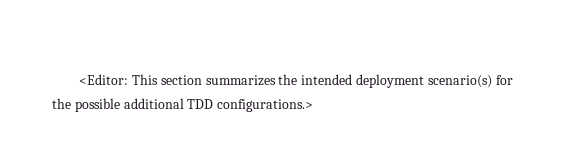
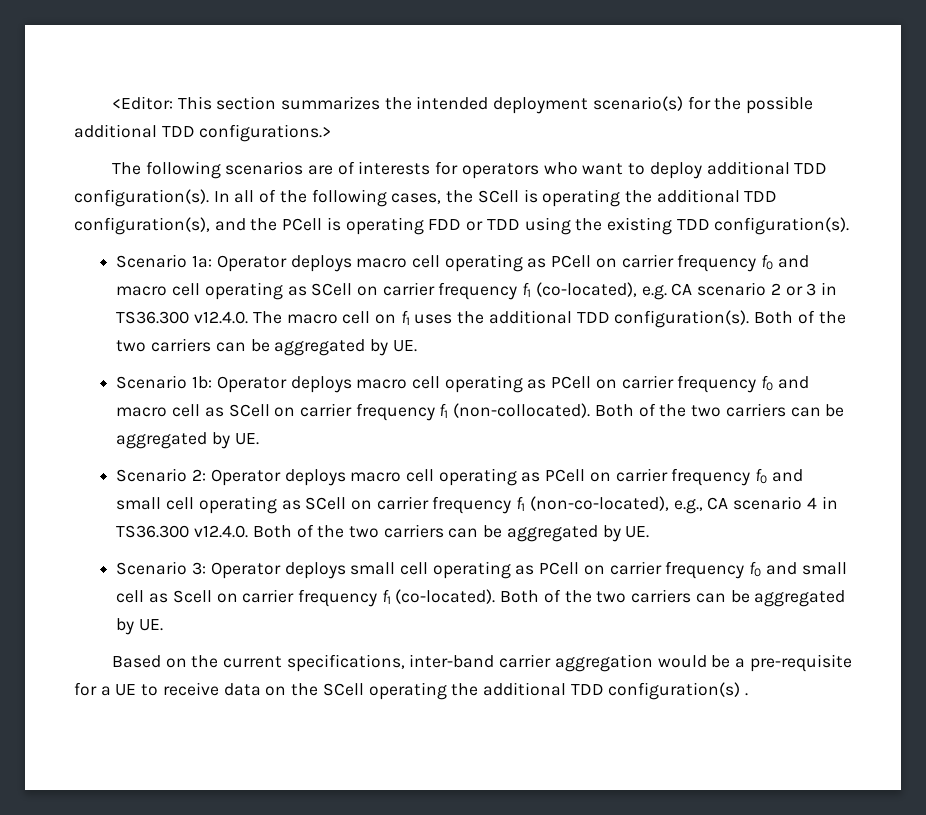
(314, 105) none -> [111,161,828,179] [74,189,778,207] [74,217,850,235] [116,254,809,272] [116,282,837,300] [116,310,846,328] [116,338,417,356] [116,375,809,393] [116,403,845,421] [116,432,259,449] [116,468,803,486] [116,496,838,514] [116,524,650,542] [116,561,847,579] [116,589,846,607] [116,618,164,635] [111,654,852,672] [74,682,749,700] // The following scenarios are of interests for operators who want to deploy additional TDD configuration(s). In all of the following cases, the SCell is operating the additional TDD configuration(s), and the PCell is operating FDD or TDD using the existing TDD configuration(s). // Scenario 1a: Operator deploys macro cell operating as PCell on carrier frequency f0 and macro cell operating as SCell on carrier frequency f1 (co-located), e.g. CA scenario 2 or 3 in TS36.300 v12.4.0. The macro cell on f1 uses the additional TDD configuration(s). Both of the two carriers can be aggregated by UE. // Scenario 1b: Operator deploys macro cell operating as PCell on carrier frequency f0 and macro cell as SCell on carrier frequency f1 (non-collocated). Both of the two carriers can be aggregated by UE. // Scenario 2: Operator deploys macro cell operating as PCell on carrier frequency f0 and small cell operating as SCell on carrier frequency f1 (non-co-located), e.g., CA scenario 4 in TS36.300 v12.4.0. Both of the two carriers can be aggregated by UE. // Scenario 3: Operator deploys small cell operating as PCell on carrier frequency f0 and small cell as Scell on carrier frequency f1 (co-located). Both of the two carriers can be aggregated by UE. // Based on the current specifications, inter-band carrier aggregation would be a pre-requisite for a UE to receive data on the SCell operating the additional TDD configuration(s) .

